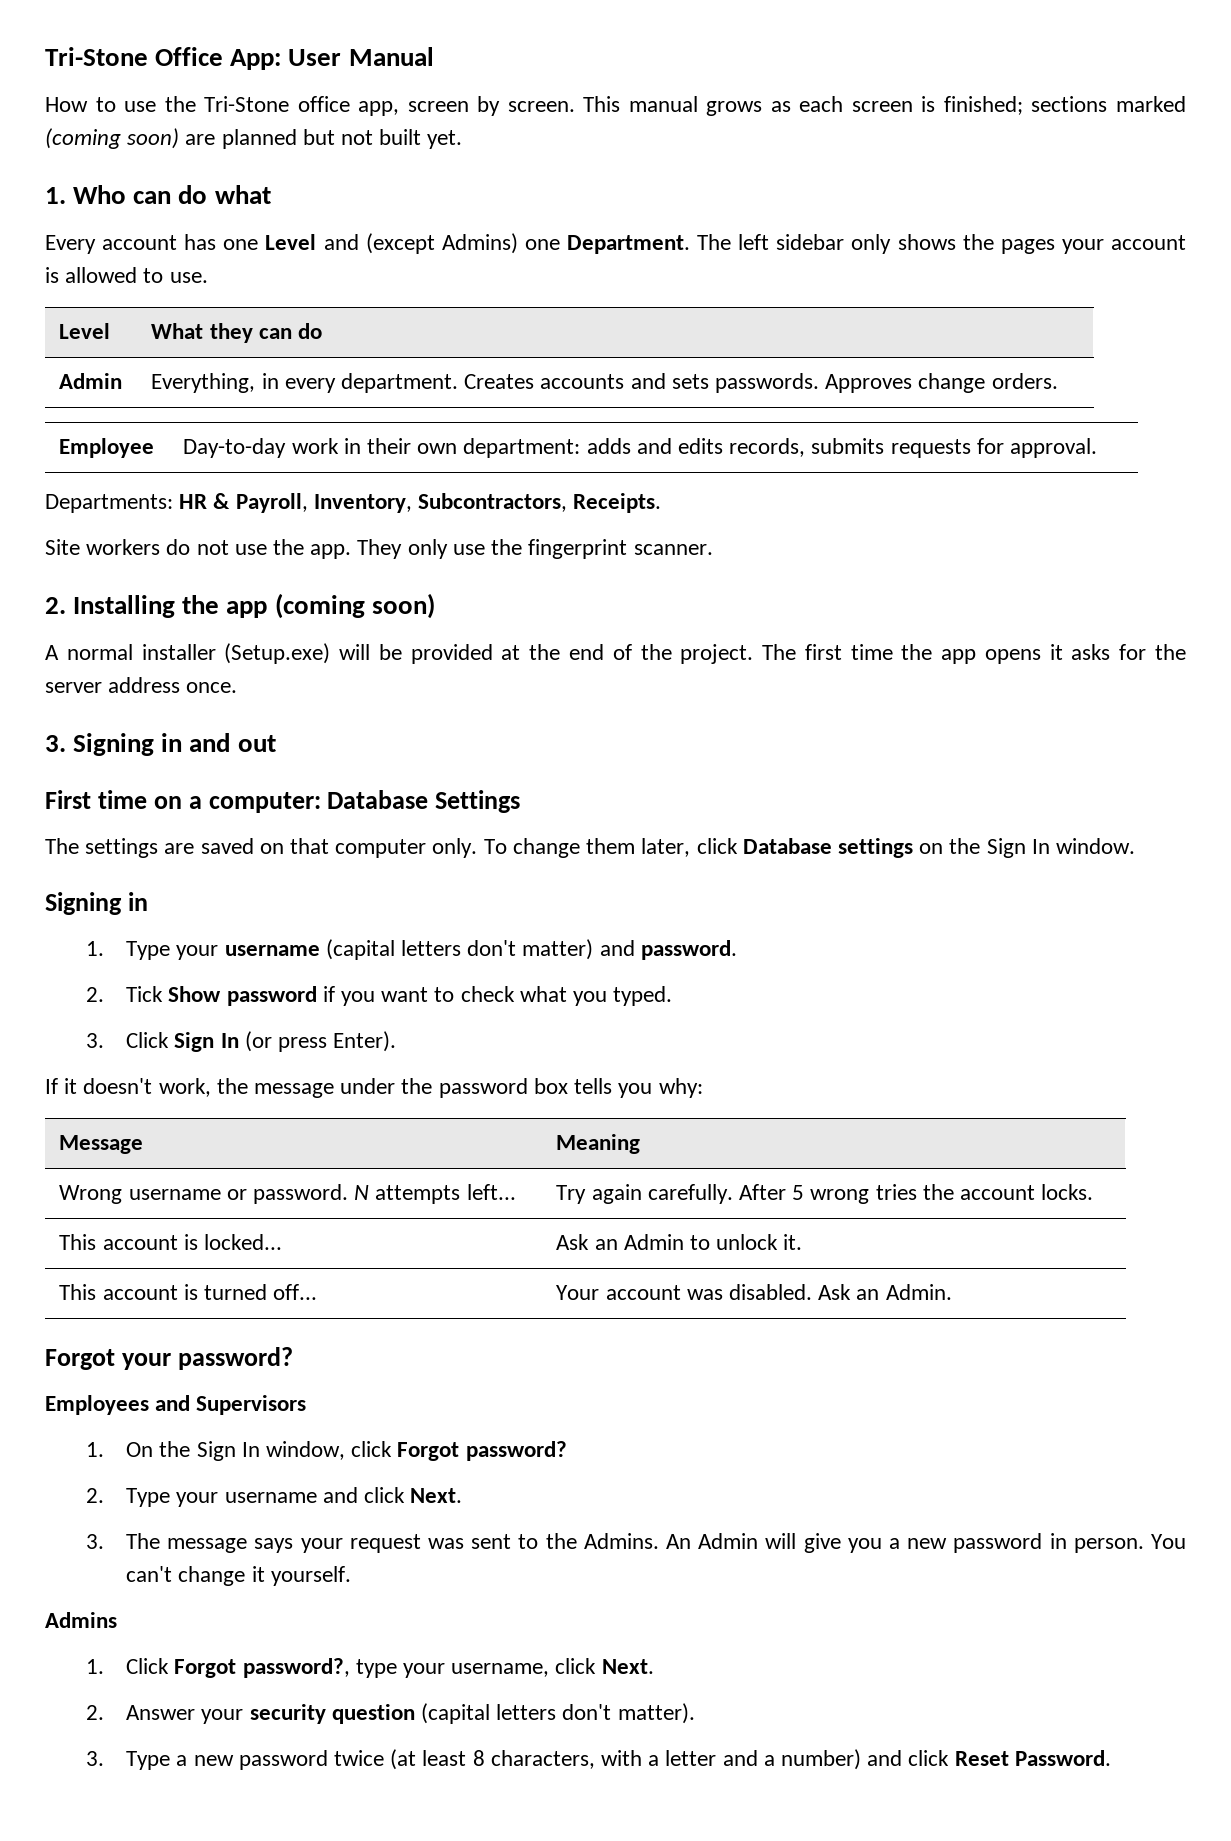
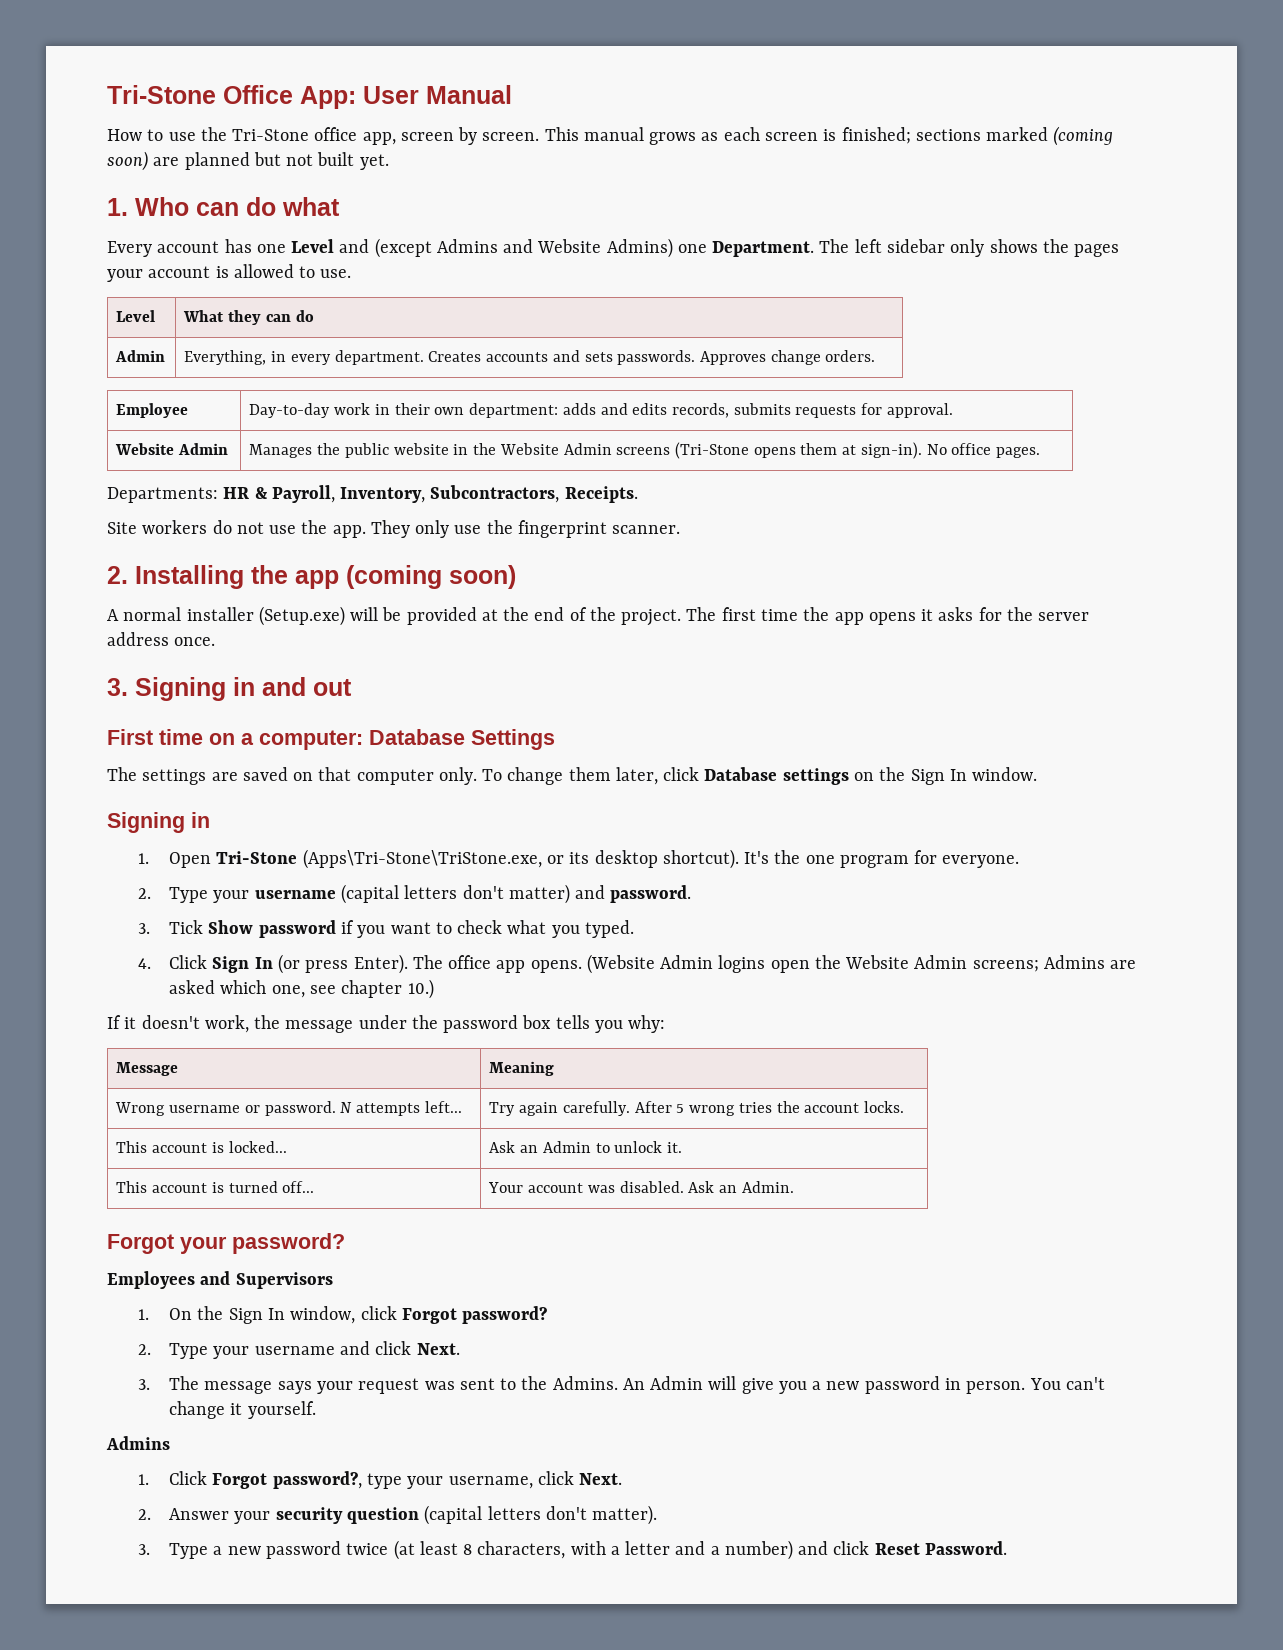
(435, 243) none -> [436,239,602,253] Admins and Website
(1098, 448) none -> [115,443,229,455] [249,442,1041,459] // Website Admin | Manages the public website in the Website Admin screens (Tri-Stone opens them at sign-in). No office pages.
(104, 948) none -> [169,849,1020,869] [138,888,152,899] Open Tri-Stone (Apps\Tri-Stone\TriStone.exe, or its desktop shortcut). It's the one program for everyone. // 2.
[85,987,104,1002] 2. -> [138,923,151,934] 3.
[85,1033,104,1048] 3. -> [138,958,152,969] 4.
(397, 1041) none -> [412,954,1137,974] [169,979,434,999] The office app opens. (Website Admin logins open the Website Admin screens; Admins are asked which one, see chapter 10.)

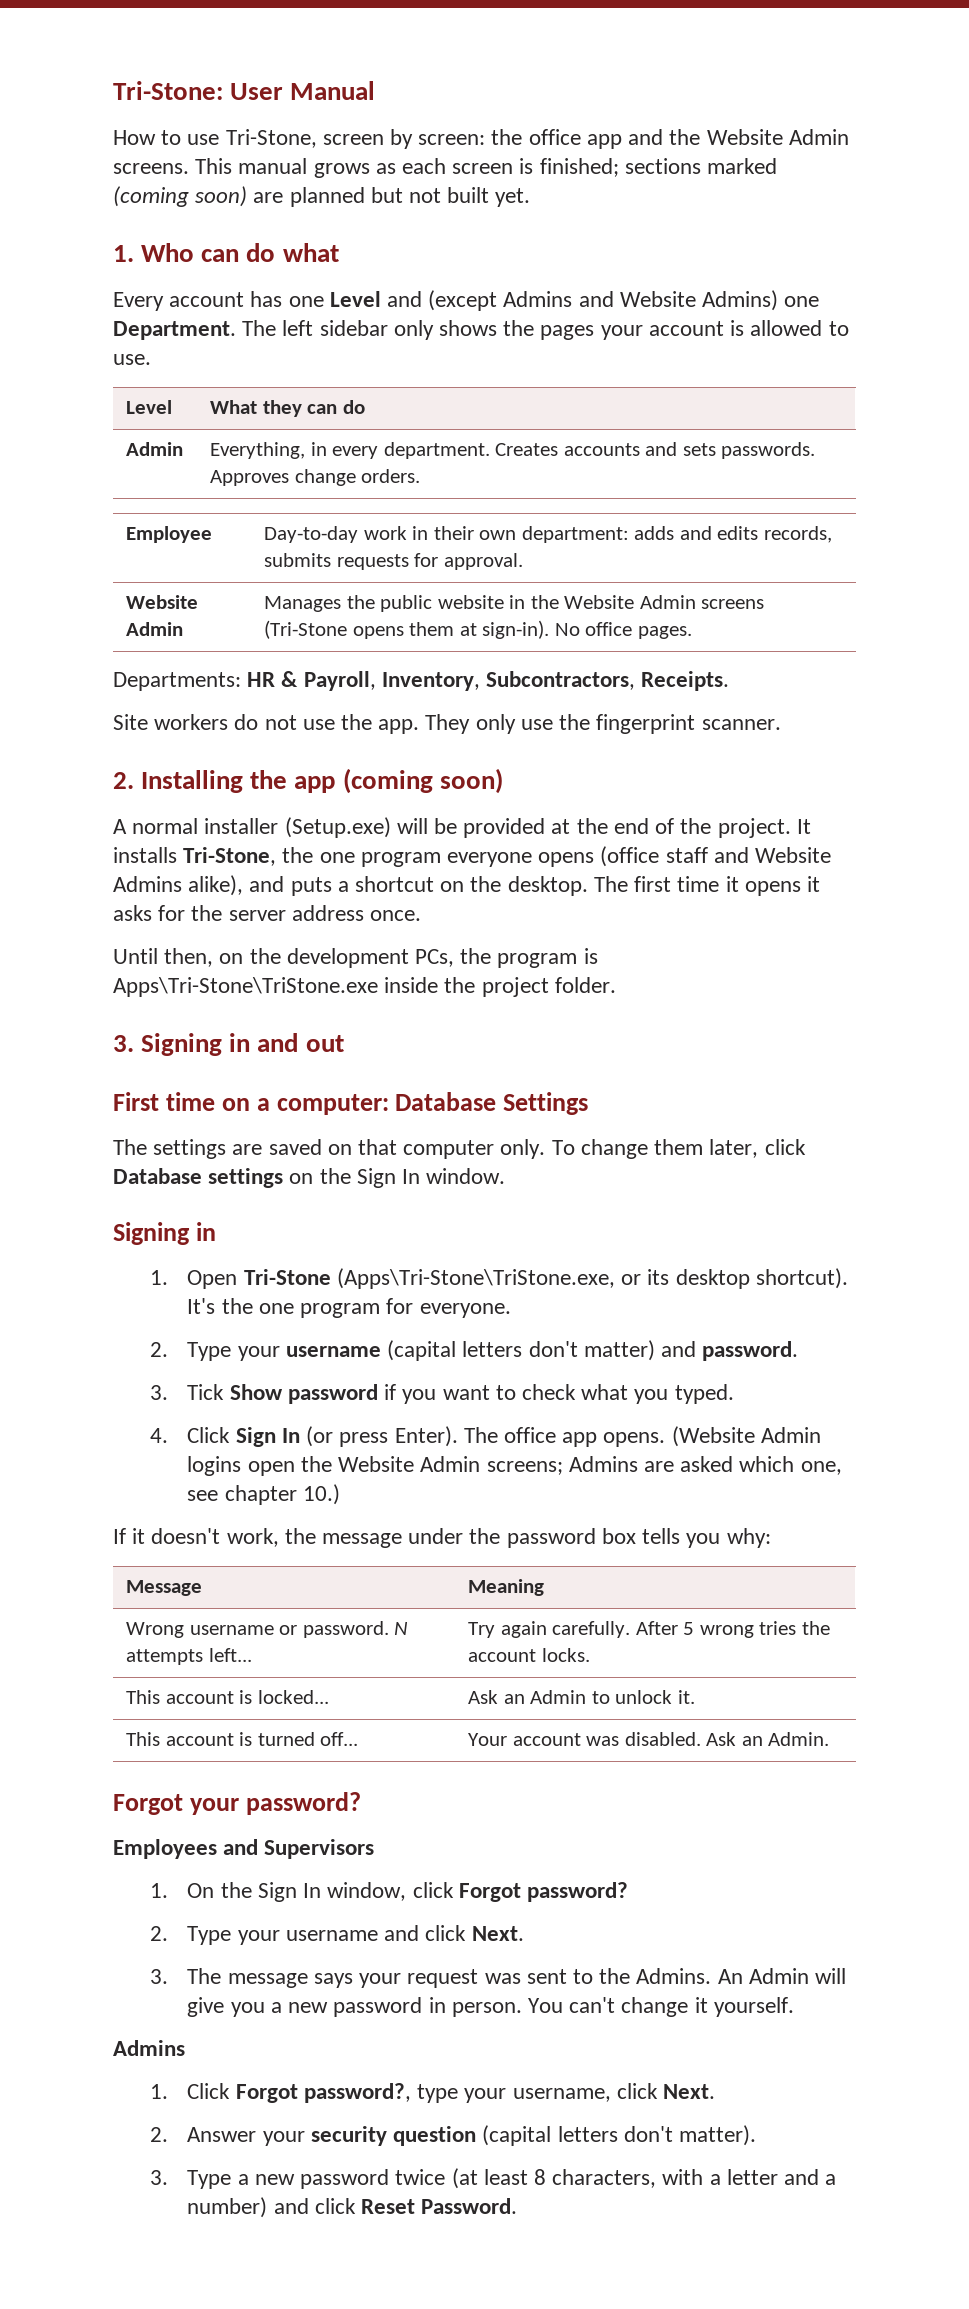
[107,85,356,109] Tri-Stone Office App: -> [113,81,223,100] Tri-Stone:
[200,127,540,145] the Tri-Stone office app, screen by screen. -> [225,129,849,149] [113,163,189,174] Tri-Stone, screen by screen: the office app and the Website Admin screens.
(682, 617) none -> [796,819,811,834] [113,846,832,867] [113,875,588,896] It installs Tri-Stone, the one program everyone opens (office staff and Website Admins alike), and puts a shortcut on the desktop.
[803,607,864,625] the app -> [725,876,739,892] it
(216, 641) none -> [113,948,598,968] [113,977,616,997] // Until then, on the development PCs, the program is Apps\Tri-Stone\TriStone.exe inside the project folder.

